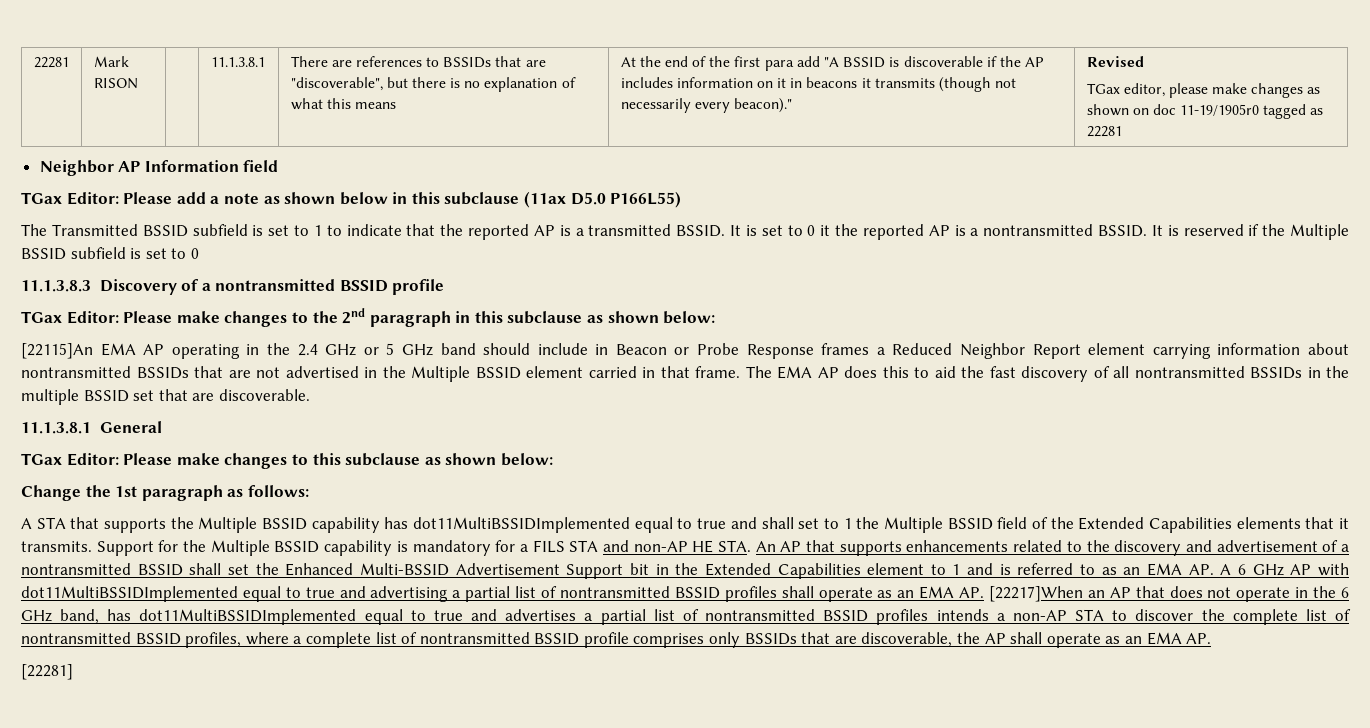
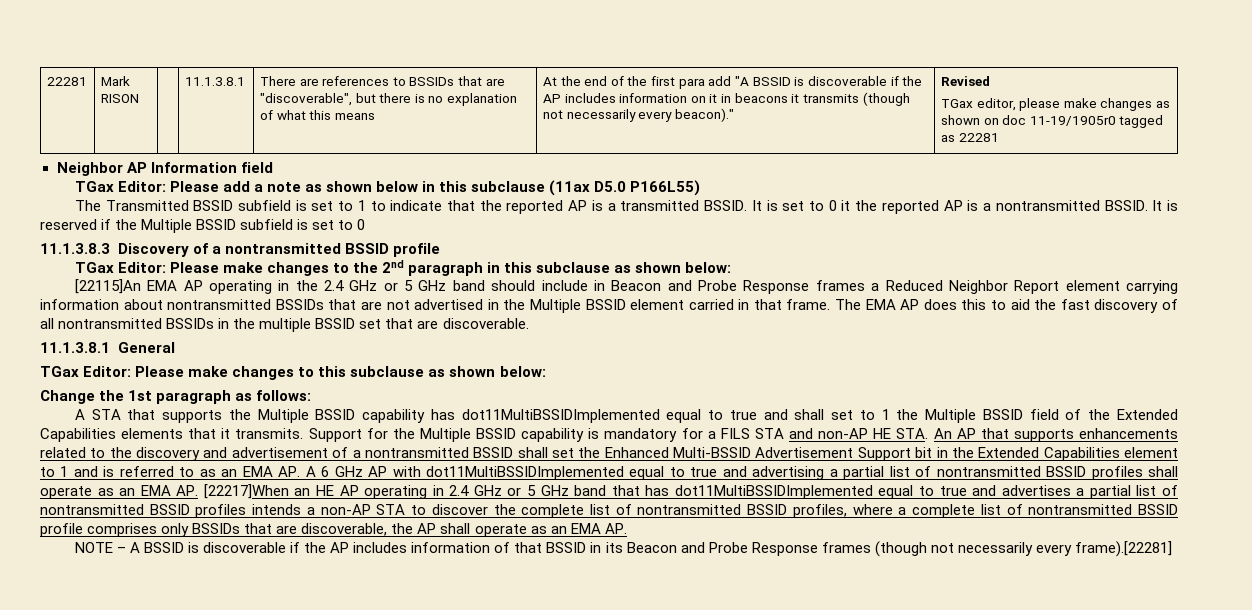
[674,347,690,355] or -> [667,280,692,291] and
[1109,586,1349,602] [21,609,100,624] AP that does not operate in the 6 GHz band, -> [315,485,640,499] HE AP operating in 2.4 GHz or 5 GHz band that
[21,664,73,680] [22281] -> [74,541,1173,557] NOTE – A BSSID is discoverable if the AP includes information of that BSSID in its Beacon and Probe Response frames (though not necessarily every frame).[22281]

